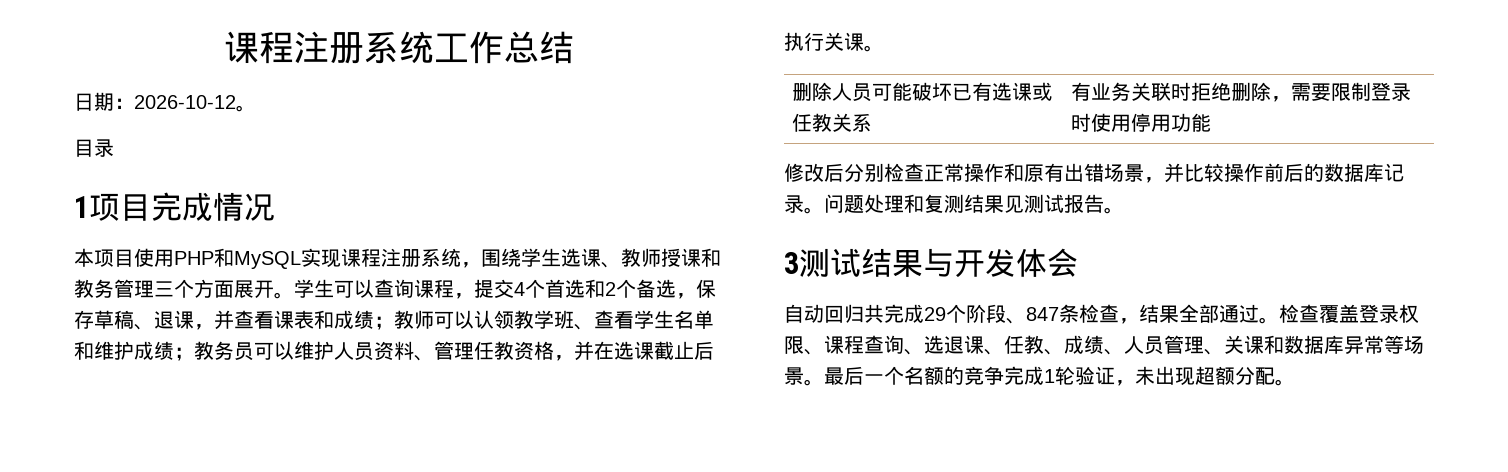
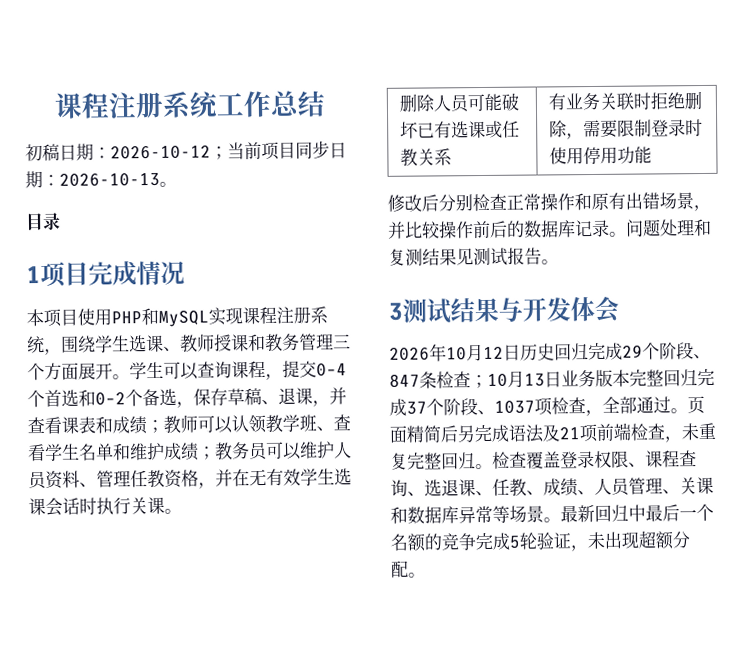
(574, 47) none -> [25,143,60,162] 初稿
(236, 102) none -> [210,140,347,161] [25,170,160,189] ；当前项目同步日期：2026-10-13
[514,282,525,296] 4 -> [316,363,347,377] 0–4
[605,282,616,296] 2 -> [95,392,126,406] 0–2
[614,341,714,360] 选课截止后 -> [249,468,352,487] [28,497,97,516] 无有效学生选课会话时
[784,304,884,323] 自动回归共 -> [389,343,589,362] 2026年10月12日历史回归
[1119,304,1259,324] ，结果全部通过 -> [470,368,715,389] [389,395,705,417] [389,422,716,443] [390,452,476,470] ；10月13日业务版本完整回归完成37个阶段、1037项检查，全部通过。页面精简后另完成语法及21项前端检查，未重复完整回归
(844, 376) none -> [577,504,663,523] 新回归中最
[1044,369,1055,383] 1 -> [509,535,520,549] 5

